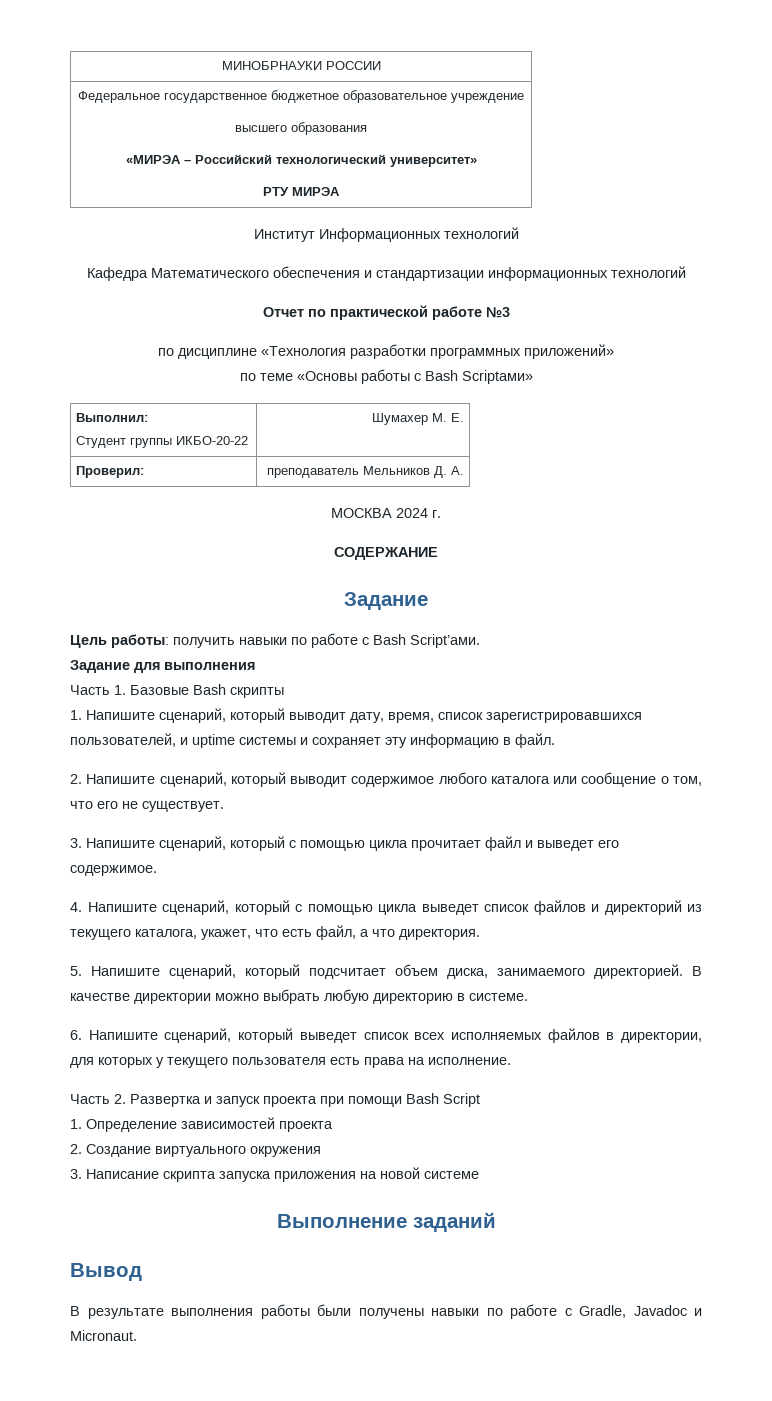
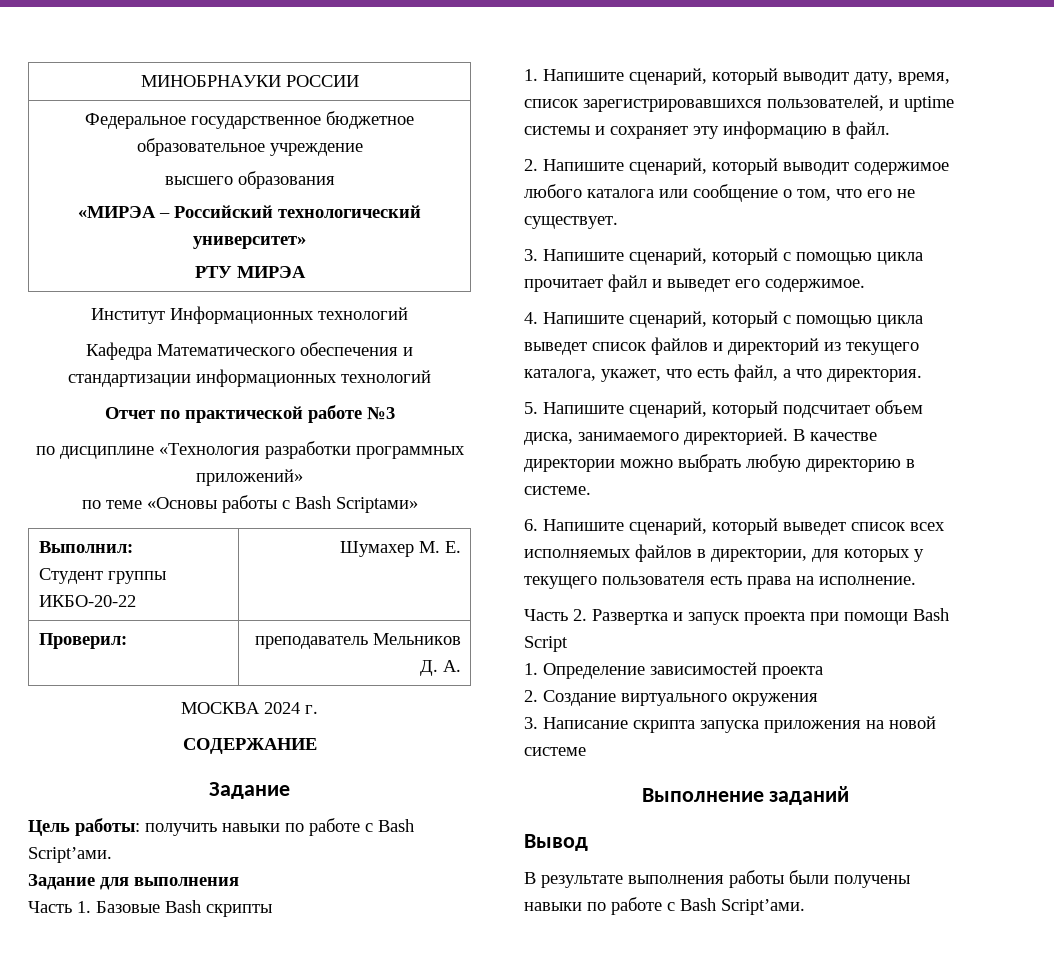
[579,1305,702,1318] [70,1330,137,1341] Gradle, Javadoc и Micronaut. -> [680,898,805,915] Bash Script’ами.

